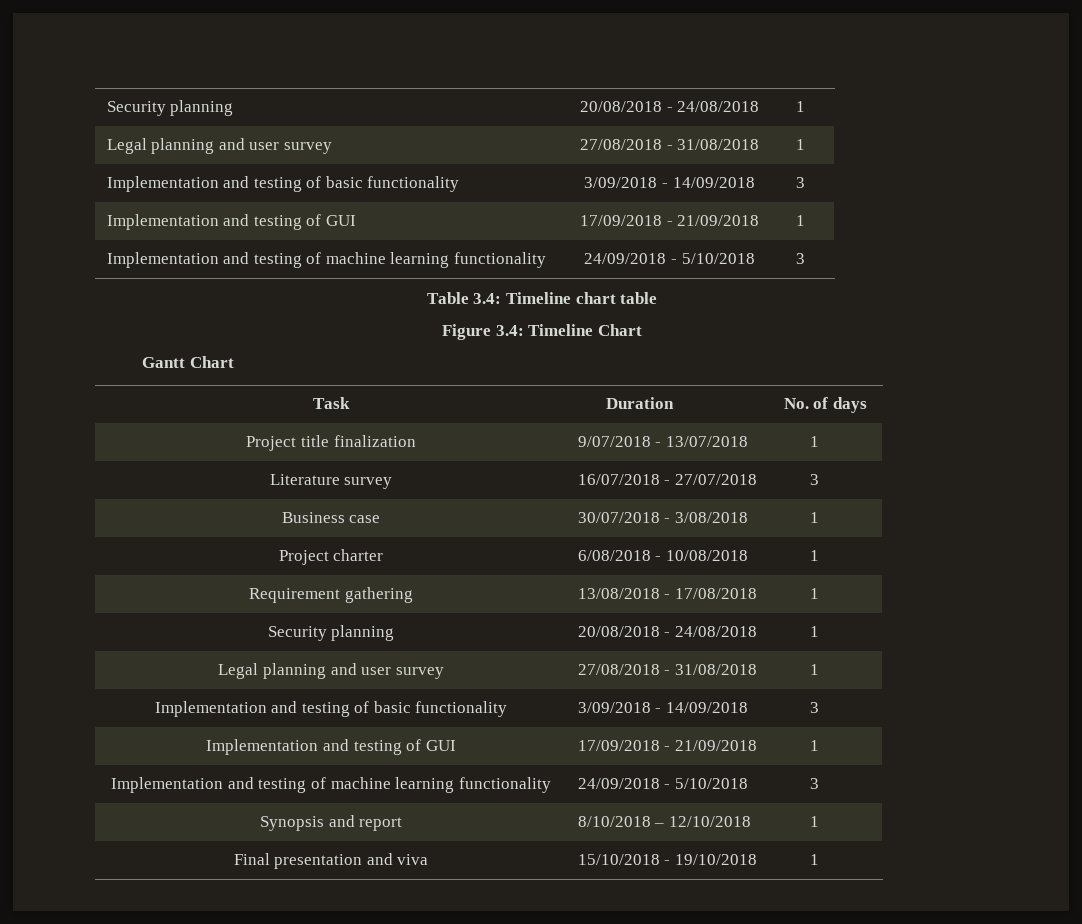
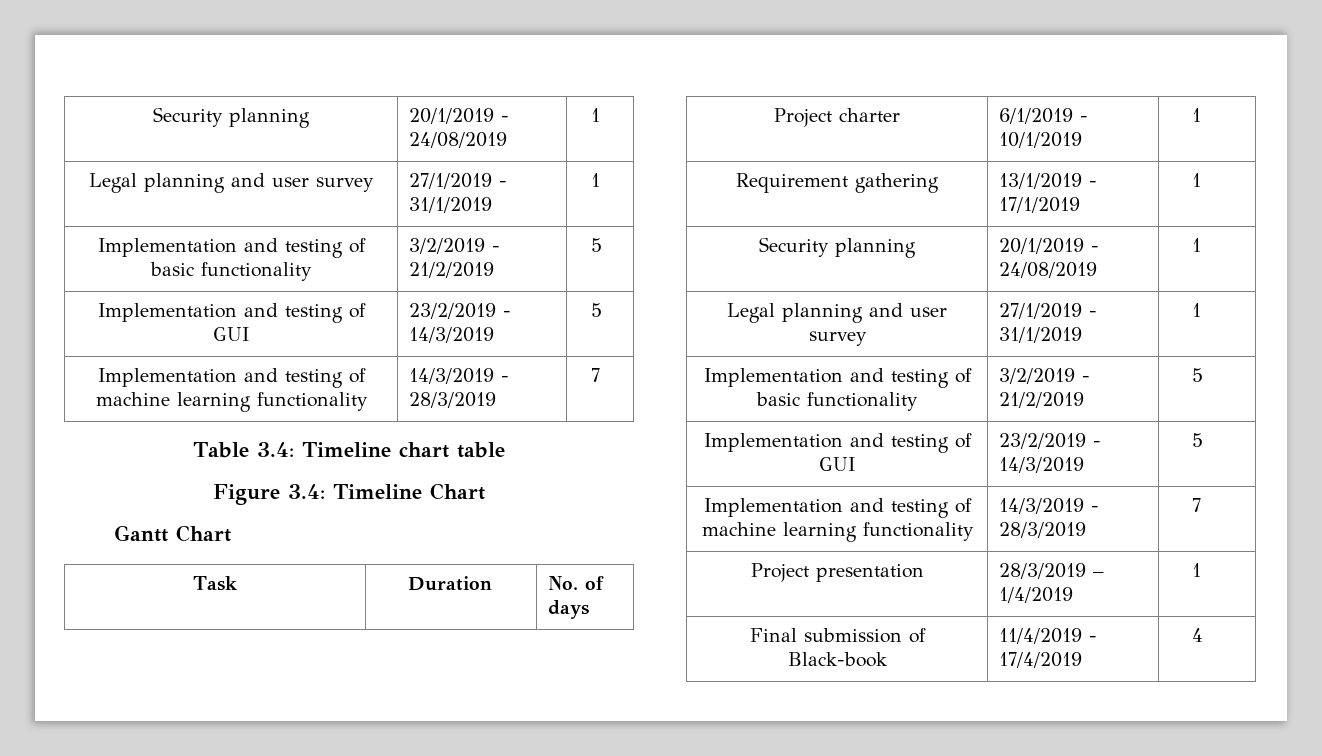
[106,100,234,116] [579,101,760,112] [795,101,805,112] [106,138,332,154] [579,139,760,150] [795,139,805,150] [106,176,460,192] [584,177,755,188] [795,177,805,188] [106,214,356,230] [579,215,760,226] [795,215,805,226] [106,252,547,268] [584,253,755,264] [795,253,805,264] Security planning | 20/08/2018 - 24/08/2018 | 1 // Legal planning and user survey | 27/08/2018 - 31/08/2018 | 1 // Implementation and testing of basic functionality | 3/09/2018 - 14/09/2018 | 3 // Implementation and testing of GUI | 17/09/2018 - 21/09/2018 | 1 // Implementation and testing of machine learning functionality | 24/09/2018 - 5/10/2018 | 3 -> [153,107,310,128] [409,108,510,124] [409,132,508,148] [591,108,601,122] [89,173,374,193] [409,173,508,189] [409,197,493,213] [591,173,601,187] [97,238,366,258] [150,262,312,281] [409,238,501,254] [409,262,495,278] [591,238,603,252] [97,303,366,323] [213,327,249,341] [409,303,512,319] [409,327,495,343] [591,303,603,317] [97,368,366,388] [95,392,368,412] [409,368,510,384] [409,392,497,408] [591,368,601,382] Security planning | 20/1/2019 - 24/08/2019 | 1 // Legal planning and user survey | 27/1/2019 - 31/1/2019 | 1 // Implementation and testing of basic functionality | 3/2/2019 - 21/2/2019 | 5 // Implementation and testing of GUI | 23/2/2019 - 14/3/2019 | 5 // Implementation and testing of machine learning functionality | 14/3/2019 - 28/3/2019 | 7
[246,435,416,451] [577,436,748,447] [809,436,819,447] [269,474,393,489] [577,474,757,485] [809,474,819,485] [281,512,381,523] [577,512,748,523] [809,512,819,523] // Project title finalization | 9/07/2018 - 13/07/2018 | 1 // Literature survey | 16/07/2018 - 27/07/2018 | 3 // Business case | 30/07/2018 - 3/08/2018 | 1 -> (590, 609) none
[577,550,748,561] 6/08/2018 - 10/08/2018 -> [999,108,1089,124] [999,132,1083,148] 6/1/2019 - 10/1/2019
[577,588,757,599] 13/08/2018 - 17/08/2018 -> [999,173,1098,189] [999,197,1081,213] 13/1/2019 - 17/1/2019
[577,626,757,637] [809,626,819,637] [218,663,444,679] [577,664,757,675] [809,664,819,675] [154,701,508,717] [577,702,748,713] [809,702,819,713] [206,739,456,755] [577,740,757,751] [809,740,819,751] [111,777,551,793] [577,778,748,789] [809,778,819,789] [259,815,403,831] [577,816,751,827] [809,816,819,827] [233,853,429,869] [577,854,757,865] [809,854,819,865] 20/08/2018 - 24/08/2018 | 1 // Legal planning and user survey | 27/08/2018 - 31/08/2018 | 1 // Implementation and testing of basic functionality | 3/09/2018 - 14/09/2018 | 3 // Implementation and testing of GUI | 17/09/2018 - 21/09/2018 | 1 // Implementation and testing of machine learning functionality | 24/09/2018 - 5/10/2018 | 3 // Synopsis and report | 8/10/2018 – 12/10/2018 | 1 // Final presentation and viva | 15/10/2018 - 19/10/2018 | 1 -> [999,238,1100,254] [999,262,1098,278] [1192,238,1202,252] [727,303,947,323] [808,331,867,346] [999,303,1098,319] [999,327,1083,343] [1192,303,1202,317] [703,368,972,388] [756,392,918,411] [999,368,1091,384] [999,392,1085,408] [1192,368,1204,382] [703,433,972,453] [819,457,855,471] [999,433,1102,449] [999,457,1085,473] [1192,433,1204,447] [703,498,972,518] [701,522,974,542] [999,498,1100,514] [999,522,1087,538] [1192,498,1202,512] [750,563,924,582] [999,563,1105,579] [999,587,1074,603] [1192,563,1202,577] [749,628,926,643] [787,652,888,667] [999,628,1098,644] [999,652,1083,668] [1192,628,1204,642] 20/1/2019 - 24/08/2019 | 1 // Legal planning and user survey | 27/1/2019 - 31/1/2019 | 1 // Implementation and testing of basic functionality | 3/2/2019 - 21/2/2019 | 5 // Implementation and testing of GUI | 23/2/2019 - 14/3/2019 | 5 // Implementation and testing of machine learning functionality | 14/3/2019 - 28/3/2019 | 7 // Project presentation | 28/3/2019 – 1/4/2019 | 1 // Final submission of Black-book | 11/4/2019 - 17/4/2019 | 4

